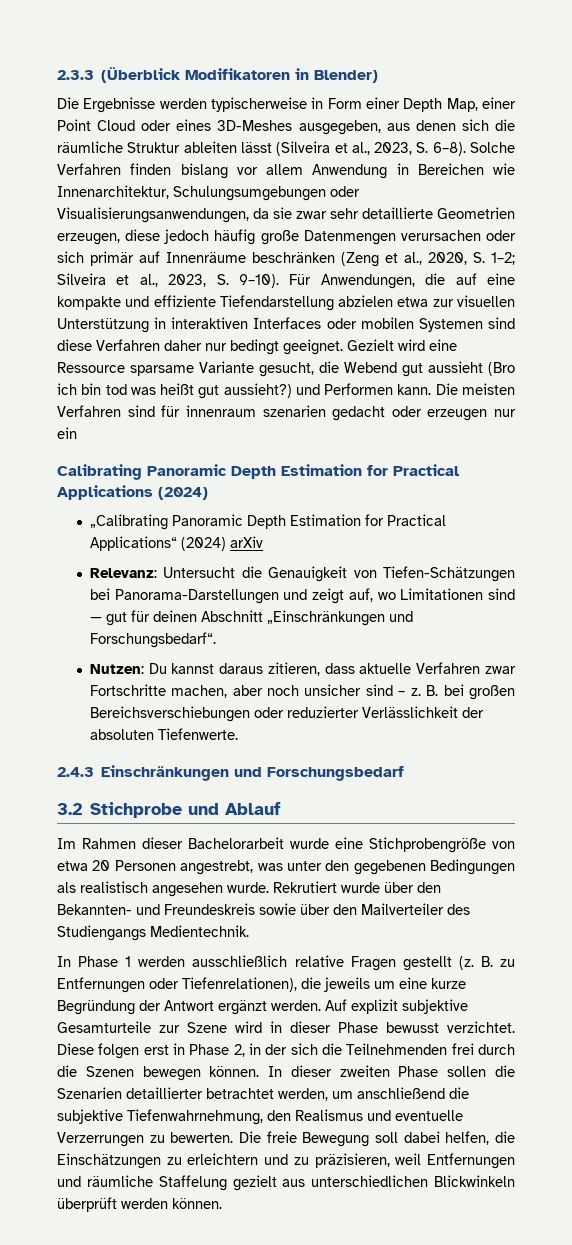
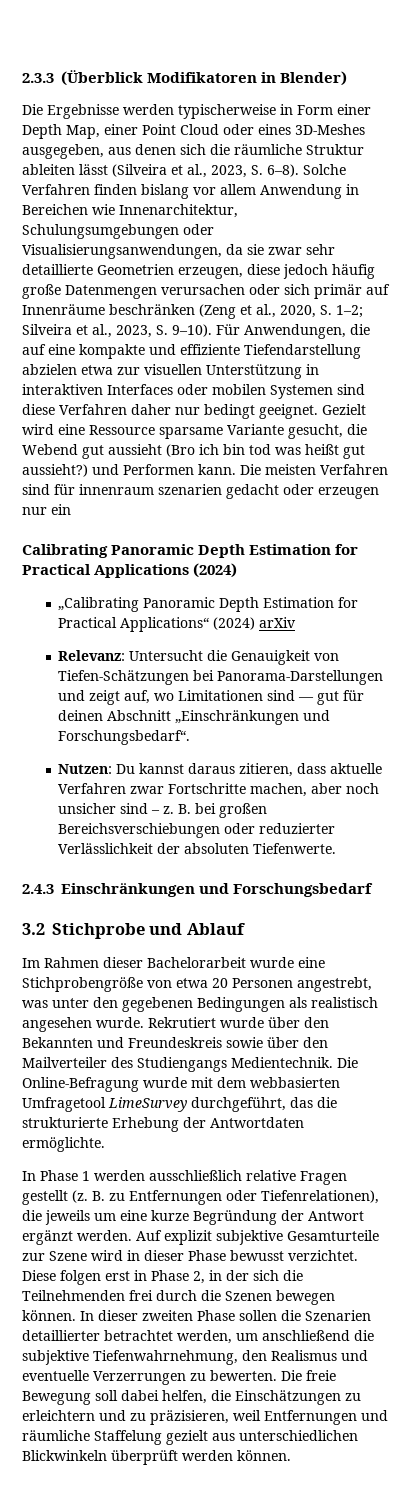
[57,904,132,915] Bekannten- -> [22,1037,93,1048] Bekannten
(249, 931) none -> [337,1057,358,1068] [22,1077,340,1092] [22,1097,337,1112] [22,1117,304,1132] [22,1137,105,1152] Die Online-Befragung wurde mit dem webbasierten Umfragetool LimeSurvey durchgeführt, das die strukturierte Erhebung der Antwortdaten ermöglichte.

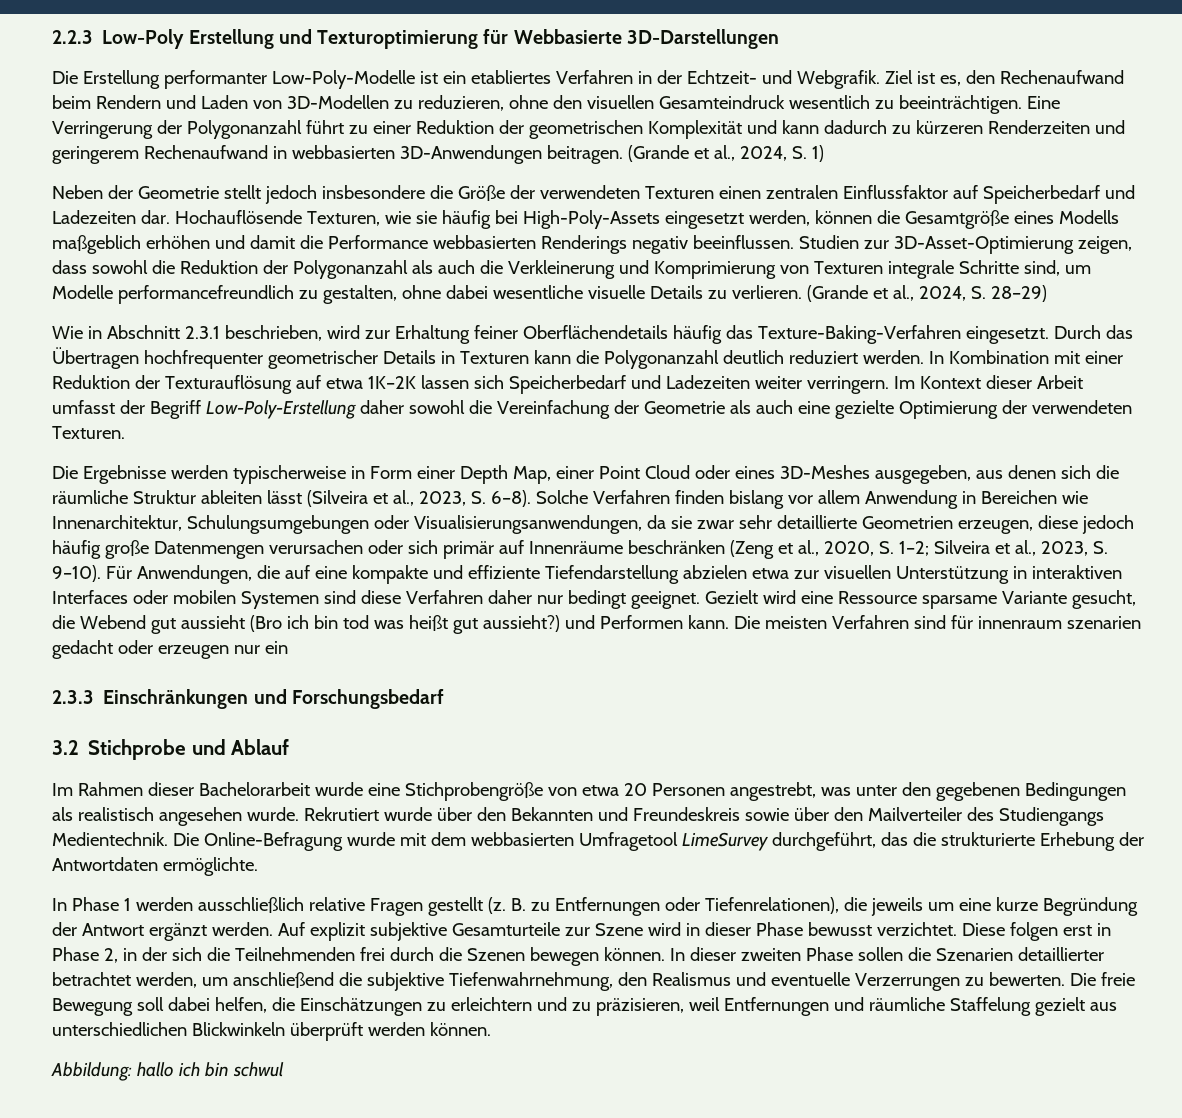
[22,70,348,86] 2.3.3 (Überblick Modifikatoren in Blender) -> [52,29,779,49] [52,70,1124,89] [52,95,1060,114] [52,120,1125,139] [52,145,824,164] [52,185,1135,204] [52,210,1119,229] [52,235,1132,254] [52,260,1091,279] [52,285,1047,304] [52,325,1133,344] [52,347,1123,369] [52,375,1083,394] [52,400,1132,419] [52,426,125,439] 2.2.3 Low-Poly Erstellung und Texturoptimierung für Webbasierte 3D-Darstellungen // Die Erstellung performanter Low-Poly-Modelle ist ein etabliertes Verfahren in der Echtzeit- und Webgrafik. Ziel ist es, den Rechenaufwand beim Rendern und Laden von 3D-Modellen zu reduzieren, ohne den visuellen Gesamteindruck wesentlich zu beeinträchtigen. Eine Verringerung der Polygonanzahl führt zu einer Reduktion der geometrischen Komplexität und kann dadurch zu kürzeren Renderzeiten und geringerem Rechenaufwand in webbasierten 3D-Anwendungen beitragen. (Grande et al., 2024, S. 1) // Neben der Geometrie stellt jedoch insbesondere die Größe der verwendeten Texturen einen zentralen Einflussfaktor auf Speicherbedarf und Ladezeiten dar. Hochauflösende Texturen, wie sie häufig bei High-Poly-Assets eingesetzt werden, können die Gesamtgröße eines Modells maßgeblich erhöhen und damit die Performance webbasierten Renderings negativ beeinflussen. Studien zur 3D-Asset-Optimierung zeigen, dass sowohl die Reduktion der Polygonanzahl als auch die Verkleinerung und Komprimierung von Texturen integrale Schritte sind, um Modelle performancefreundlich zu gestalten, ohne dabei wesentliche visuelle Details zu verlieren. (Grande et al., 2024, S. 28–29) // Wie in Abschnitt 2.3.1 beschrieben, wird zur Erhaltung feiner Oberflächendetails häufig das Texture-Baking-Verfahren eingesetzt. Durch das Übertragen hochfrequenter geometrischer Details in Texturen kann die Polygonanzahl deutlich reduziert werden. In Kombination mit einer Reduktion der Texturauflösung auf etwa 1K–2K lassen sich Speicherbedarf und Ladezeiten weiter verringern. Im Kontext dieser Arbeit umfasst der Begriff Low-Poly-Erstellung daher sowohl die Vereinfachung der Geometrie als auch eine gezielte Optimierung der verwendeten Texturen.
[22,544,359,558] [22,563,238,578] [58,597,359,612] [58,617,297,632] [58,650,340,665] [58,670,384,685] [58,690,365,705] [58,710,331,725] [58,730,191,745] [58,763,383,777] [58,783,380,797] [58,803,268,818] [58,823,336,838] [58,843,337,854] [22,884,54,894] Calibrating Panoramic Depth Estimation for Practical Applications (2024) // „Calibrating Panoramic Depth Estimation for Practical Applications“ (2024) arXiv // Relevanz: Untersucht die Genauigkeit von Tiefen-Schätzungen bei Panorama-Darstellungen und zeigt auf, wo Limitationen sind — gut für deinen Abschnitt „Einschränkungen und Forschungsbedarf“. // Nutzen: Du kannst daraus zitieren, dass aktuelle Verfahren zwar Fortschritte machen, aber noch unsicher sind – z. B. bei großen Bereichsverschiebungen oder reduzierter Verlässlichkeit der absoluten Tiefenwerte. // 2.4.3 -> [52,690,94,704] 2.3.3
(291, 1455) none -> [51,1062,284,1081] // Abbildung: hallo ich bin schwul

